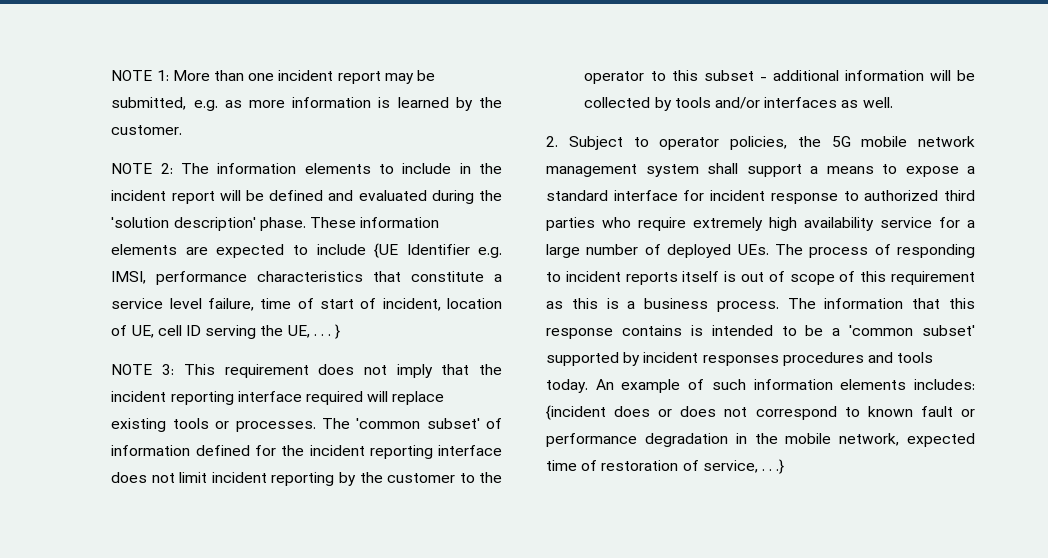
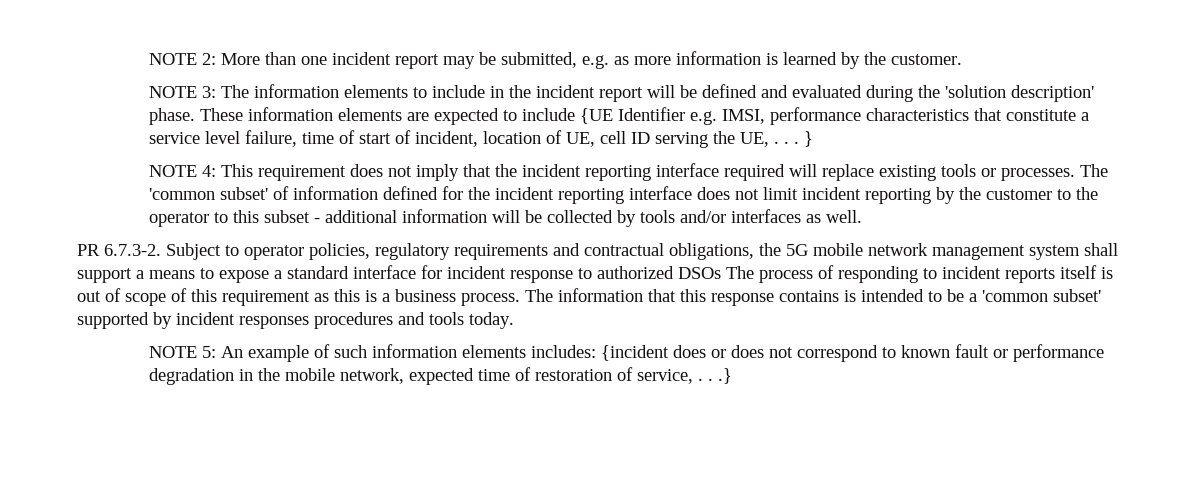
[111,70,169,81] NOTE 1: -> [149,53,217,65] NOTE 2:
[160,163,173,174] 2: -> [202,86,217,98] 3:
[162,364,175,375] 3: -> [202,165,217,177] 4:
[546,136,558,147] 2. -> [77,244,161,256] PR 6.7.3-2.
(787, 143) none -> [375,243,754,260] regulatory requirements and contractual obligations,
[944,190,975,201] [546,217,975,231] [546,244,769,258] third parties who require extremely high availability service for a large number of deployed UEs. -> [678,267,721,279] DSOs
(588, 386) none -> [149,346,217,358] // NOTE 5:

